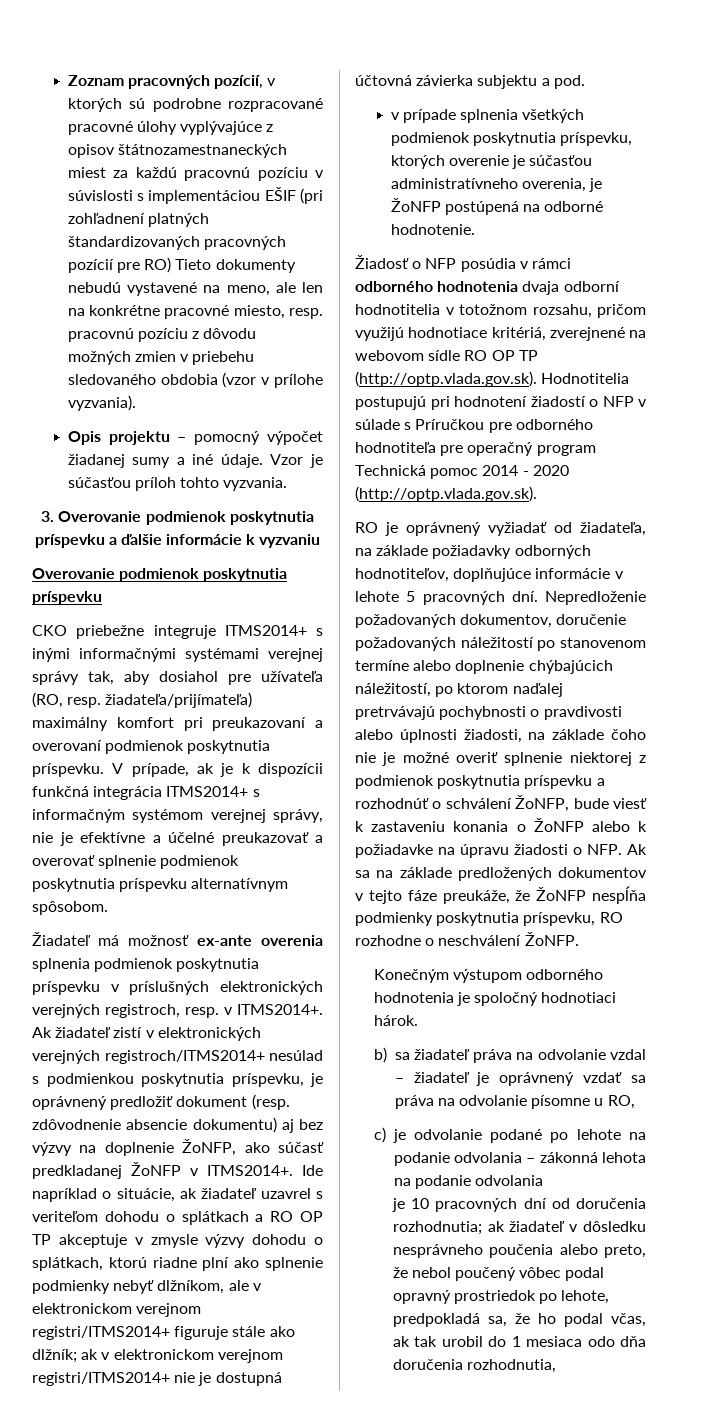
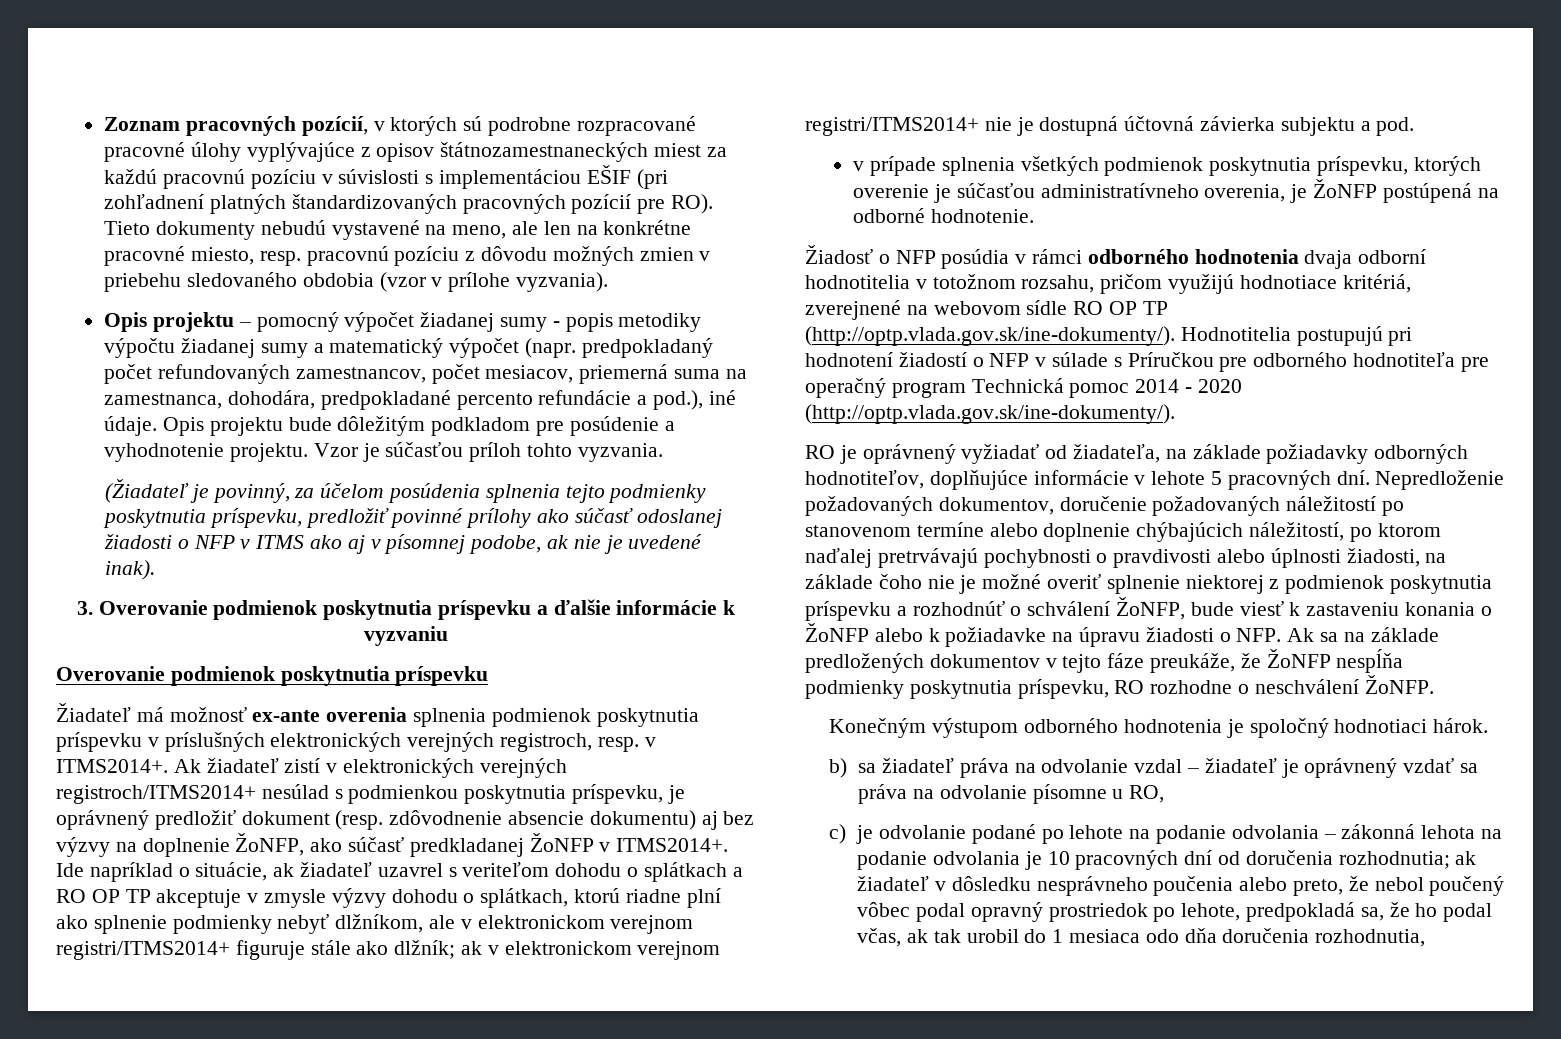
[144,257,172,273] RO) -> [670,194,713,214] RO).
[176,454,263,468] a iné údaje. -> [552,313,702,332] [104,338,713,358] [104,364,747,384] [104,390,736,410] [104,416,675,436] [104,443,308,462] - popis metodiky výpočtu žiadanej sumy a matematický výpočet (napr. predpokladaný počet refundovaných zamestnancov, počet mesiacov, priemerná suma na zamestnanca, dohodára, predpokladané percento refundácie a pod.), iné údaje. Opis projektu bude dôležitým podkladom pre posúdenie a vyhodnotenie projektu.
(288, 484) none -> [104,479,707,503] [102,508,722,528] [103,534,703,554] [104,560,155,580] // (Žiadateľ je povinný, za účelom posúdenia splnenia tejto podmienky poskytnutia príspevku, predložiť povinné prílohy ako súčasť odoslanej žiadosti o NFP v ITMS ako aj v písomnej podobe, ak nie je uvedené inak).
[32,625,323,639] [32,648,323,662] [32,671,323,685] [32,692,253,708] [32,717,323,731] [32,740,271,754] [32,763,323,777] [32,786,260,800] [32,809,323,823] [32,832,323,846] [32,855,240,869] [32,878,289,892] [32,901,108,915] // CKO priebežne integruje ITMS2014+ s inými informačnými systémami verejnej správy tak, aby dosiahol pre užívateľa (RO, resp. žiadateľa/prijímateľa) maximálny komfort pri preukazovaní a overovaní podmienok poskytnutia príspevku. V prípade, ak je k dispozícii funkčná integrácia ITMS2014+ s informačným systémom verejnej správy, nie je efektívne a účelné preukazovať a overovať splnenie podmienok poskytnutia príspevku alternatívnym spôsobom. -> (489, 676) none
[355,371,537,387] (http://optp.vlada.gov.sk). -> [805,326,1175,346] (http://optp.vlada.gov.sk/ine-dokumenty/).
[355,486,537,502] (http://optp.vlada.gov.sk). -> [805,404,1175,424] (http://optp.vlada.gov.sk/ine-dokumenty/).
(543, 1180) // -> (1021, 858) none

